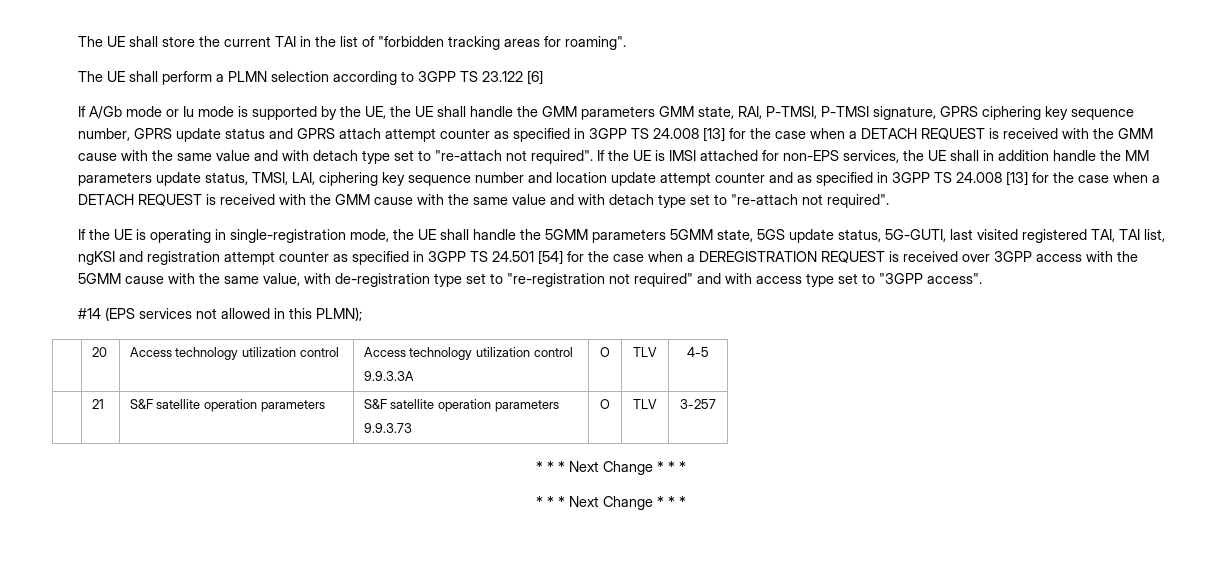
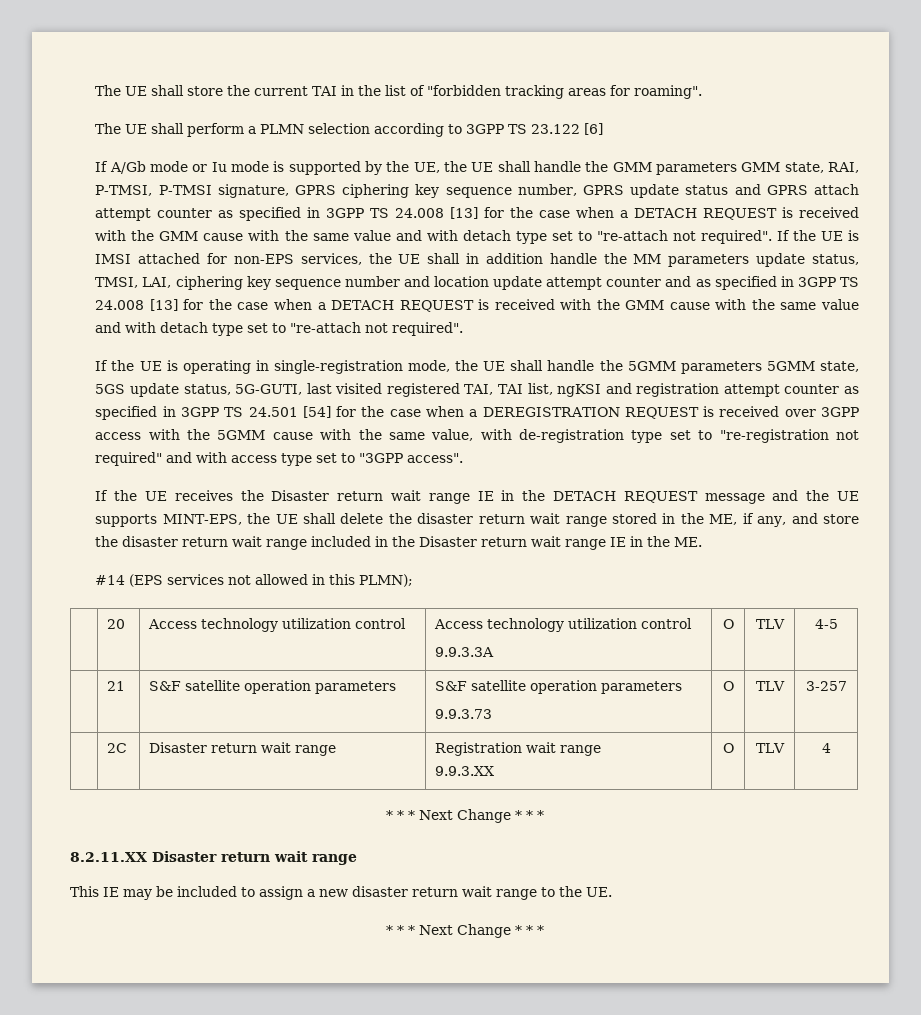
(982, 278) none -> [95,490,860,504] [95,513,859,527] [95,536,703,550] // If the UE receives the Disaster return wait range IE in the DETACH REQUEST message and the UE supports MINT-EPS, the UE shall delete the disaster return wait range stored in the ME, if any, and store the disaster return wait range included in the Disaster return wait range IE in the ME.
[535,461,686,475] // * * * Next Change * * * -> [107,743,128,753] [149,742,337,756] [435,742,602,756] [435,766,495,776] [722,743,734,753] [755,743,785,753] [821,743,831,753] [385,809,544,823] [70,851,357,865] [70,886,612,900] // | 2C | Disaster return wait range | Registration wait range // 9.9.3.XX | O | TLV | 4 // * * * Next Change * * * // 8.2.11.XX Disaster return wait range // This IE may be included to assign a new disaster return wait range to the UE.

